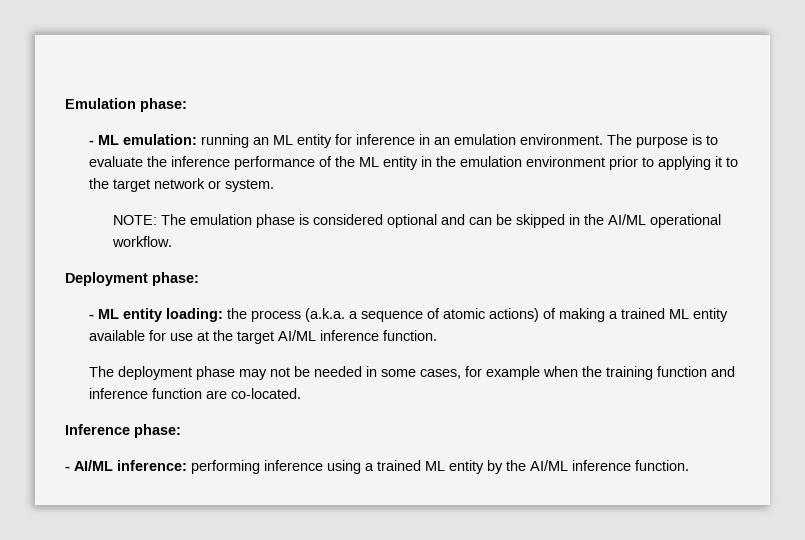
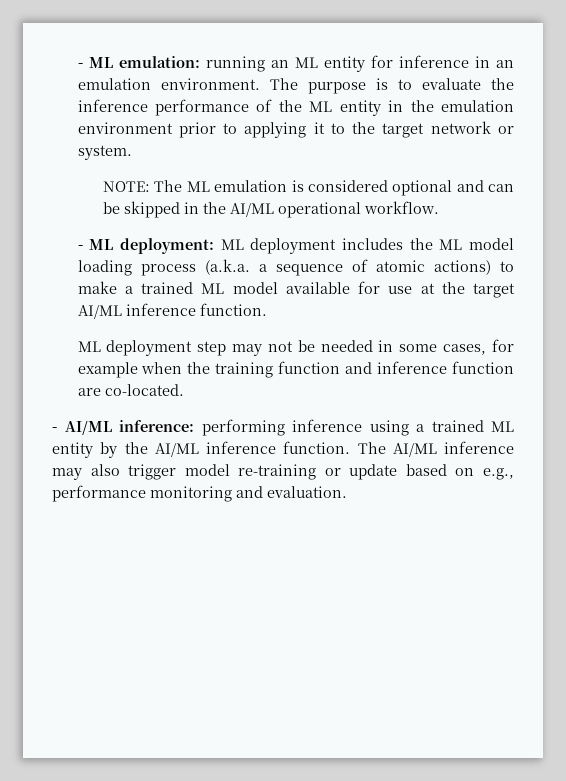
[65,98,187,112] Emulation phase: // -> (77, 65) none
[190,214,296,228] emulation phase -> [186,180,288,192] ML emulation
[65,272,199,286] [89,308,248,322] // Deployment phase: // - ML entity loading: the -> [77,238,515,254] [77,260,132,276] // - ML deployment: ML deployment includes the ML model loading
[543,308,729,322] of making a trained ML entity -> [500,261,514,272] [77,281,278,294] to make a trained ML model
[89,366,236,380] The deployment phase -> [77,340,227,356] ML deployment step
[65,424,181,438] // Inference phase: -> (184, 390) none
(689, 465) none -> [357,441,514,457] [52,464,514,480] [52,485,347,502] The AI/ML inference may also trigger model re-training or update based on e.g., performance monitoring and evaluation.

